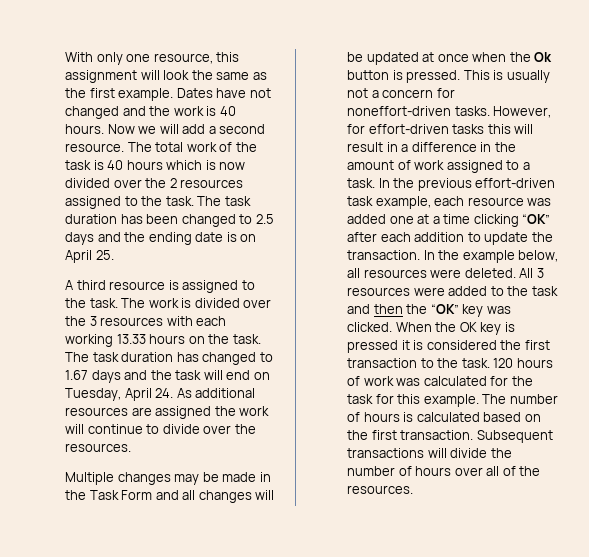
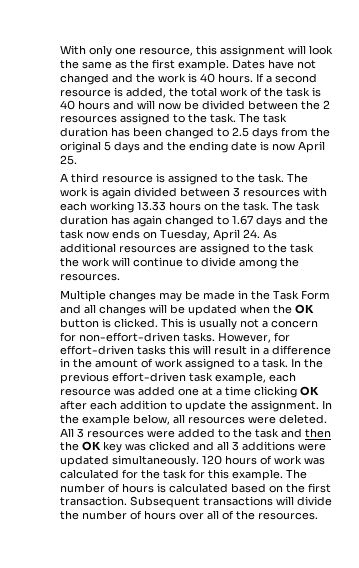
[107,124,266,134] [65,142,152,152] Now we will add a second resource. The -> [256,73,318,83] [60,87,189,98] If a second resource is added, the
[166,160,246,170] [65,178,142,188] which is now divided over -> [113,100,299,110] and will now be divided between
(95, 238) none -> [281,127,331,137] [60,141,141,153] from the original 5 days
[240,234,257,242] on -> [272,143,296,151] now
[194,298,272,308] [65,316,87,326] divided over the -> [102,187,231,199] again divided between
(199, 357) none -> [133,215,163,227] again
[203,370,251,380] will end -> [86,229,141,239] now ends
(212, 412) none -> [253,243,315,253] to the task
[203,425,232,434] over -> [239,259,278,269] among
[422,52,469,62] at once -> (238, 310) none
[534,52,553,62] Ok -> [295,304,315,314] OK
[406,70,461,83] pressed. -> [114,318,159,328] clicked.
[347,106,452,116] noneffort-driven -> [79,332,181,342] non-effort-driven
[522,214,551,224] “OK” -> [300,386,320,396] OK
[347,250,421,260] transaction. -> [251,400,320,412] assignment.
[430,304,459,314] “OK” -> [82,441,102,451] OK
[347,322,515,335] [347,340,550,353] [347,358,490,368] clicked. When the OK key is pressed it is considered the first transaction to the task. -> [149,441,327,451] [60,455,200,467] clicked and all 3 additions were updated simultaneously.

